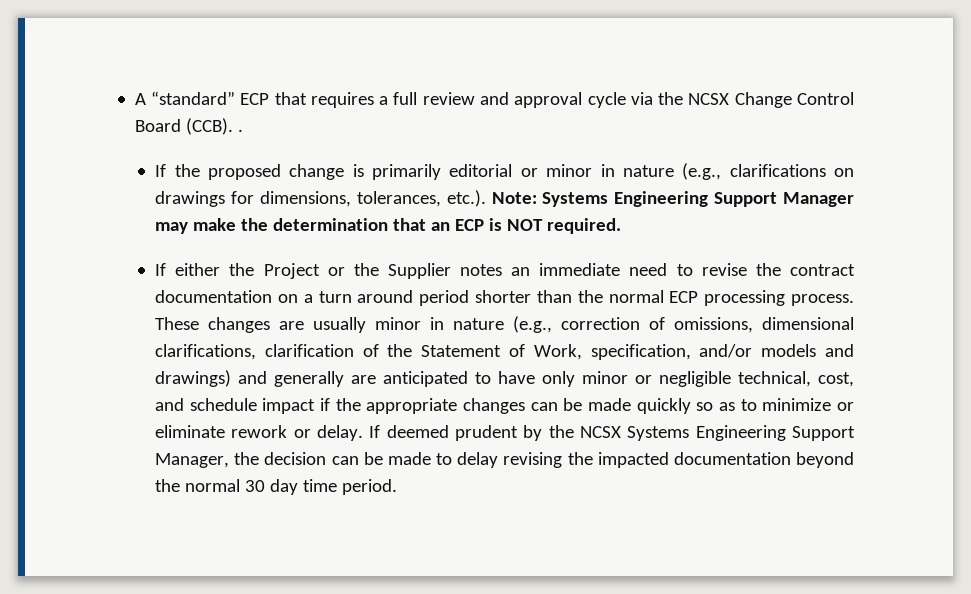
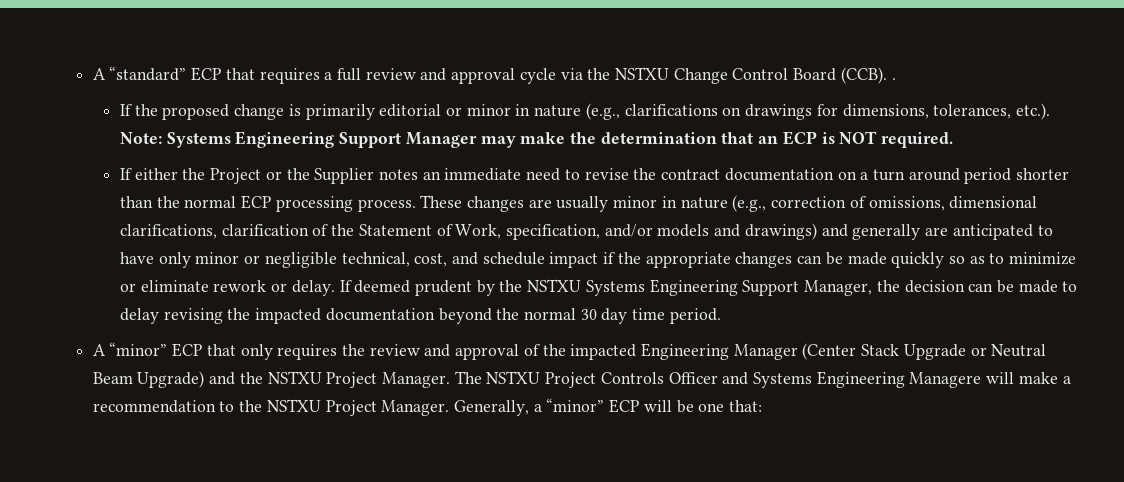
[688,93,730,105] NCSX -> [615,67,670,80] NSTXU
[580,426,622,438] NCSX -> [527,279,582,292] NSTXU
(398, 487) none -> [92,342,1047,360] [92,371,1071,388] [92,398,763,416] // A “minor” ECP that only requires the review and approval of the impacted Engineering Manager (Center Stack Upgrade or Neutral Beam Upgrade) and the NSTXU Project Manager. The NSTXU Project Controls Officer and Systems Engineering Managere will make a recommendation to the NSTXU Project Manager. Generally, a “minor” ECP will be one that:

